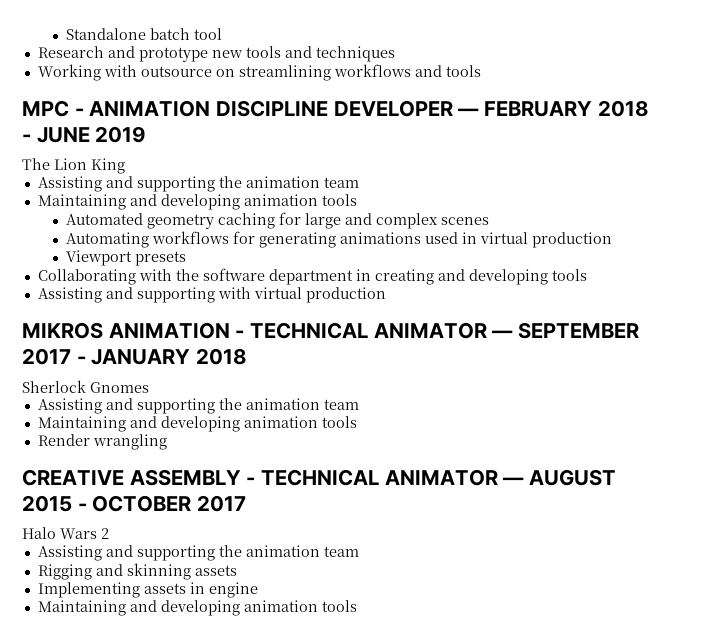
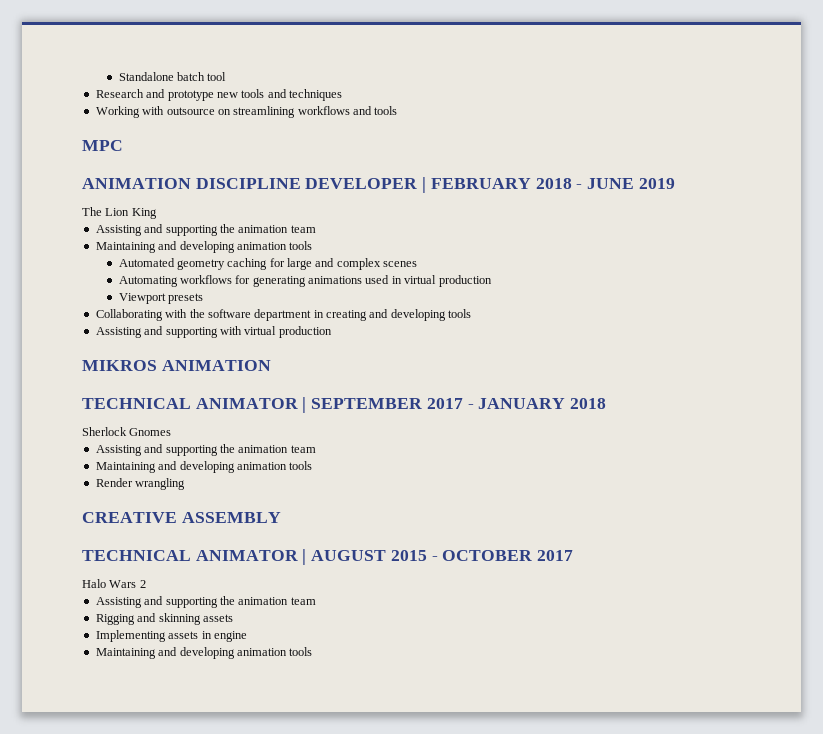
[74,108,84,116] - -> (123, 145) //
[457,108,480,116] — -> [422,177,427,193] |
[235,322,514,339] - TECHNICAL ANIMATOR — -> [82,397,307,413] // TECHNICAL ANIMATOR |
[246,469,525,486] - TECHNICAL ANIMATOR — -> [82,549,307,565] // TECHNICAL ANIMATOR |

